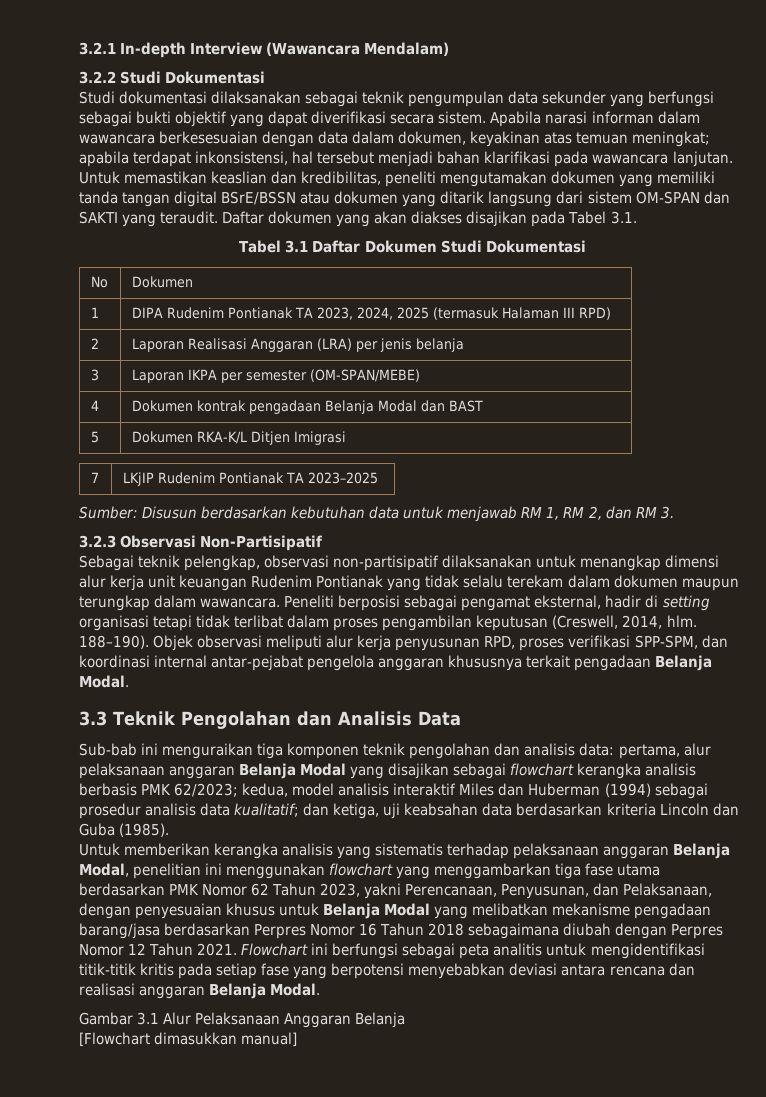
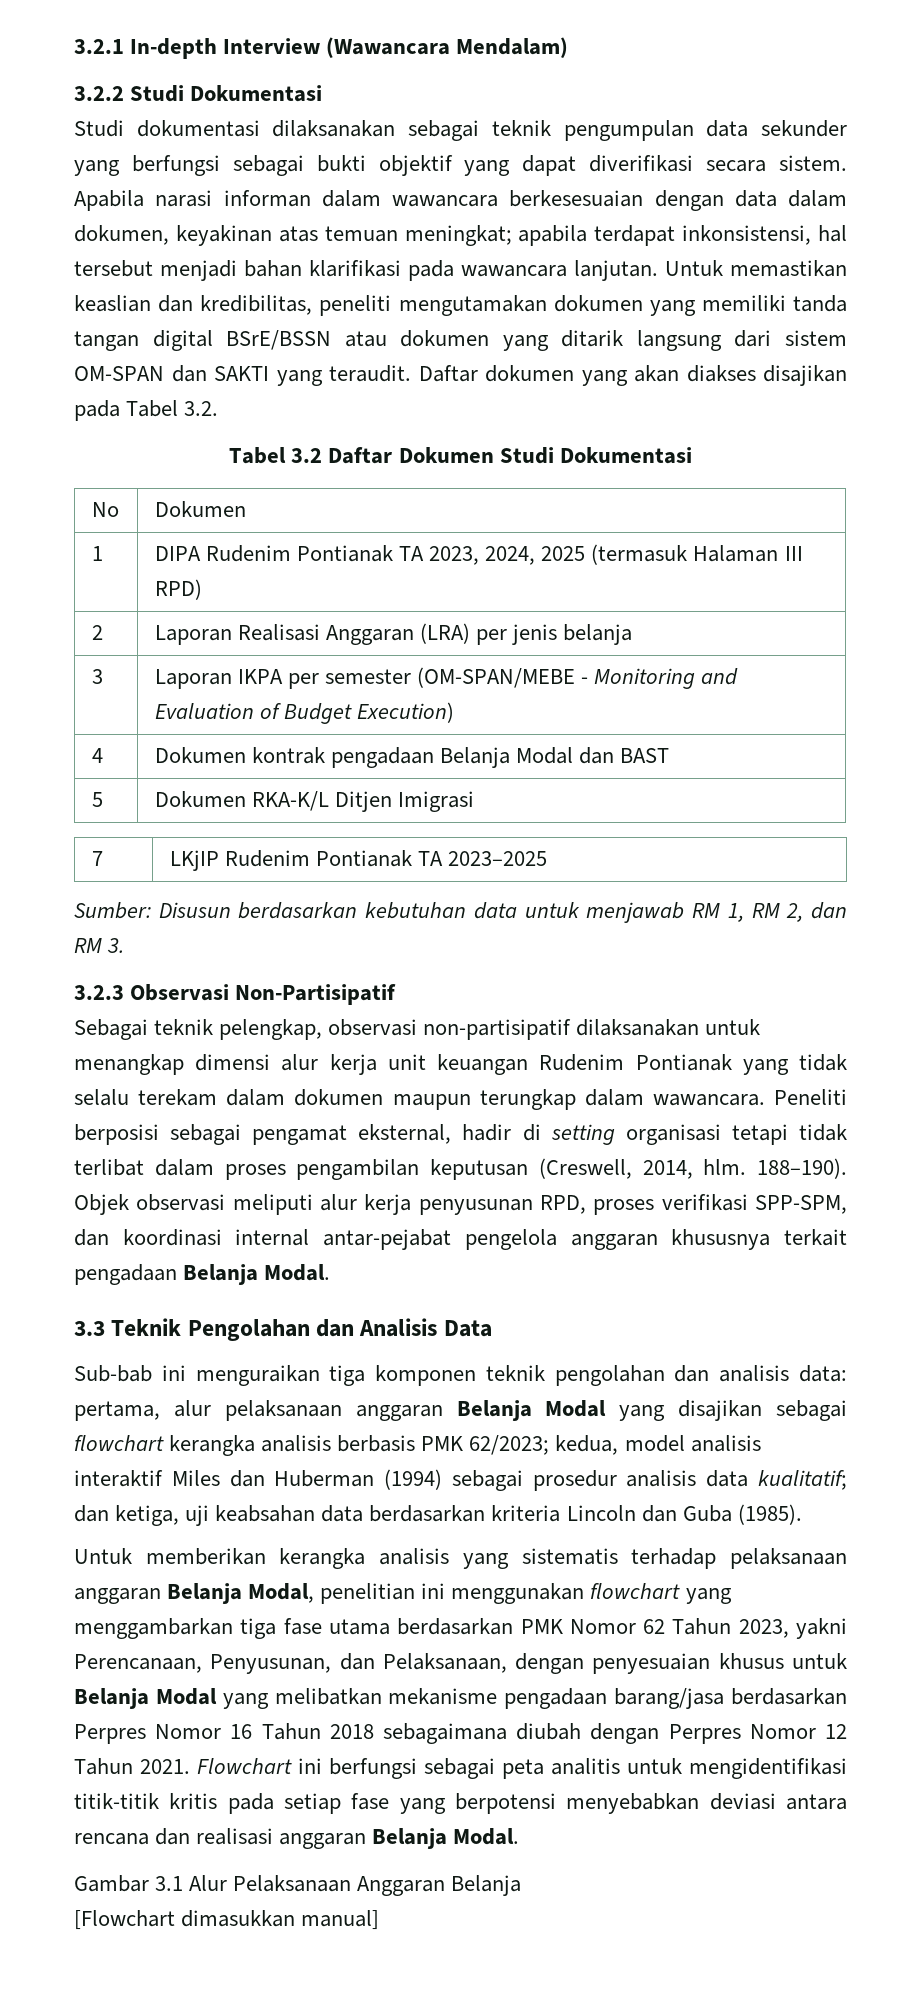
[610,211,637,224] [239,240,309,253] 3.1. // Tabel 3.1 -> [184,401,219,416] [229,447,323,464] 3.2. // Tabel 3.2
[309,369,420,382] (OM-SPAN/MEBE) -> [417,667,739,689] [154,702,455,724] (OM-SPAN/MEBE - Monitoring and Evaluation of Budget Execution)

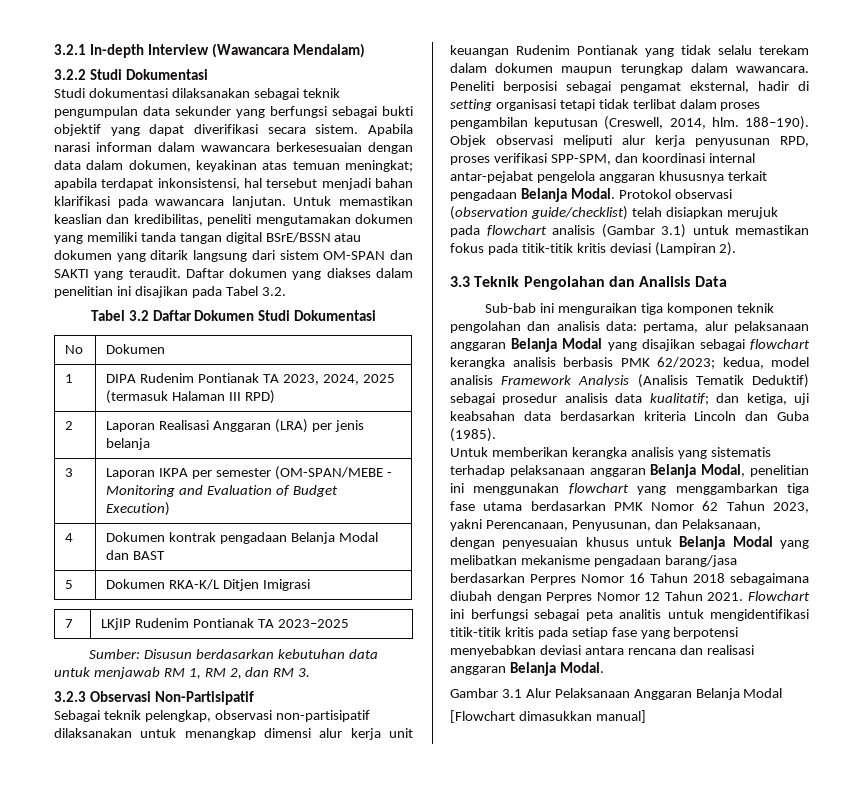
[634,365,756,382] akan diakses -> [326,268,413,278] [54,286,131,298] diakses dalam penelitian ini
(331, 1272) none -> [618,189,732,199] [450,206,778,220] [450,224,809,238] [450,242,737,256] Protokol observasi (observation guide/checklist) telah disiapkan merujuk pada flowchart analisis (Gambar 3.1) untuk memastikan fokus pada titik-titik kritis deviasi (Lampiran 2).
[74,1469,443,1490] interaktif Miles dan Huberman (1994) -> [501,374,809,388] Framework Analysis (Analisis Tematik Deduktif)
(522, 1885) none -> [743,688,783,698] Modal

